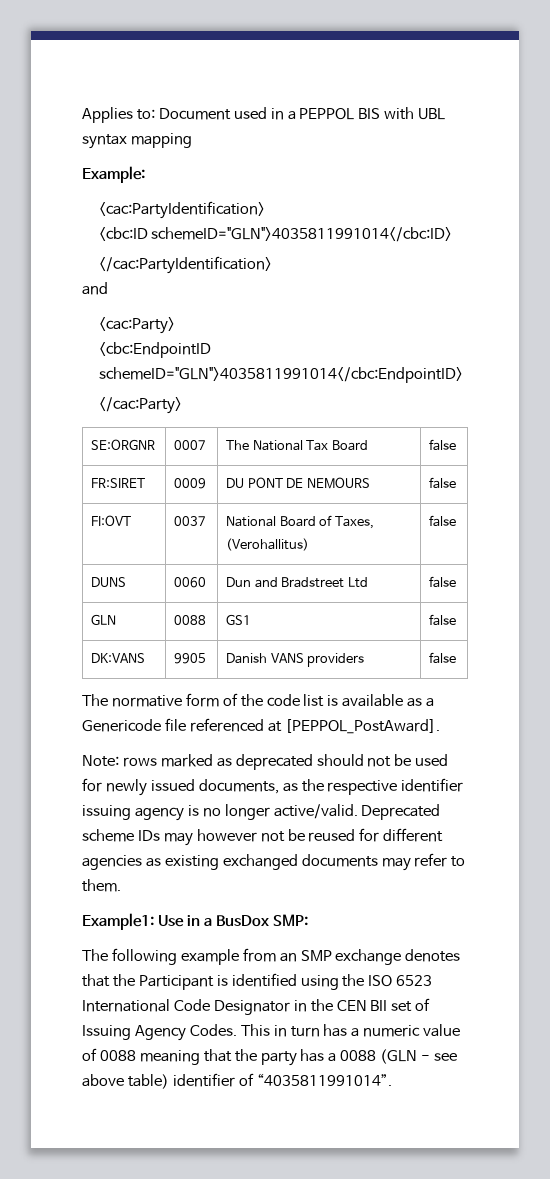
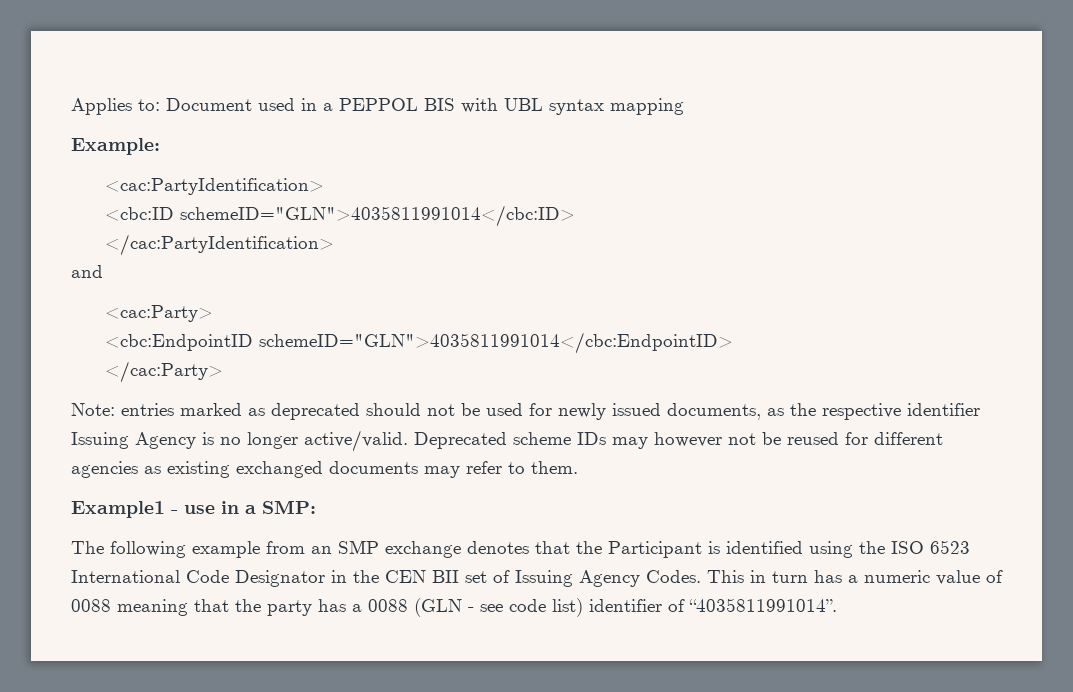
[91,439,156,450] [174,440,207,450] [226,440,368,451] [429,439,457,451] [91,478,146,488] [174,478,207,489] [226,477,370,489] [429,477,457,489] [91,515,132,526] [174,516,207,526] [226,515,374,529] [226,538,310,551] [429,515,457,527] [91,577,127,587] [174,577,207,588] [226,577,368,588] [429,576,457,588] [91,614,117,625] [174,615,207,625] [226,614,252,625] [429,614,457,626] [91,653,146,663] [174,653,207,664] [226,653,365,667] [429,652,457,664] [82,693,435,707] [82,718,440,734] // SE:ORGNR | 0007 | The National Tax Board | false // FR:SIRET | 0009 | DU PONT DE NEMOURS | false // FI:OVT | 0037 | National Board of Taxes, (Verohallitus) | false // DUNS | 0060 | Dun and Bradstreet Ltd | false // GLN | 0088 | GS1 | false // DK:VANS | 9905 | Danish VANS providers | false // The normative form of the code list is available as a Genericode file referenced at [PEPPOL_PostAward]. -> (224, 372) none
[122,757,157,767] rows -> [121,403,174,416] entries
[82,805,184,821] issuing agency -> [71,432,196,449] Issuing Agency
[82,913,269,930] Example1: Use in a BusDox -> [71,501,256,518] Example1 - use in a
[82,1074,169,1089] above table) -> [509,598,583,617] code list)

